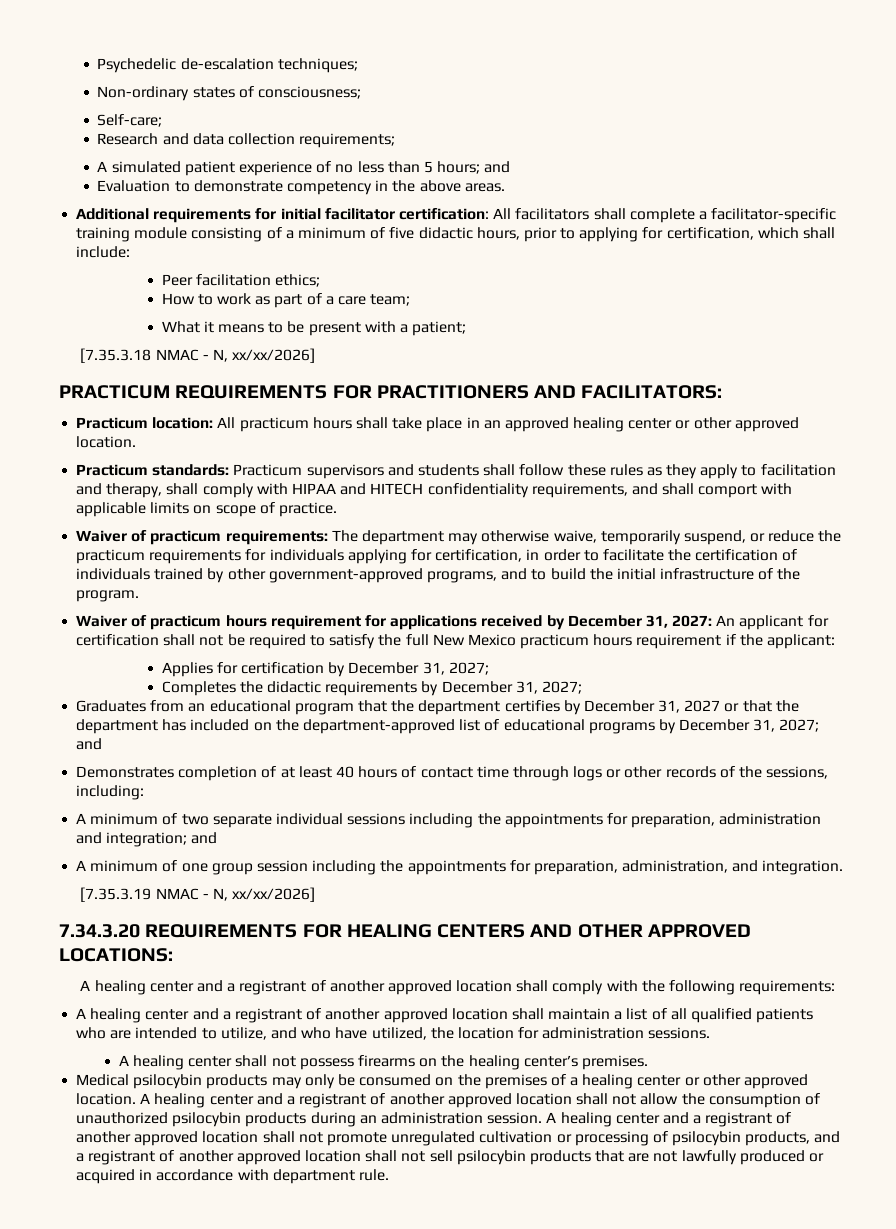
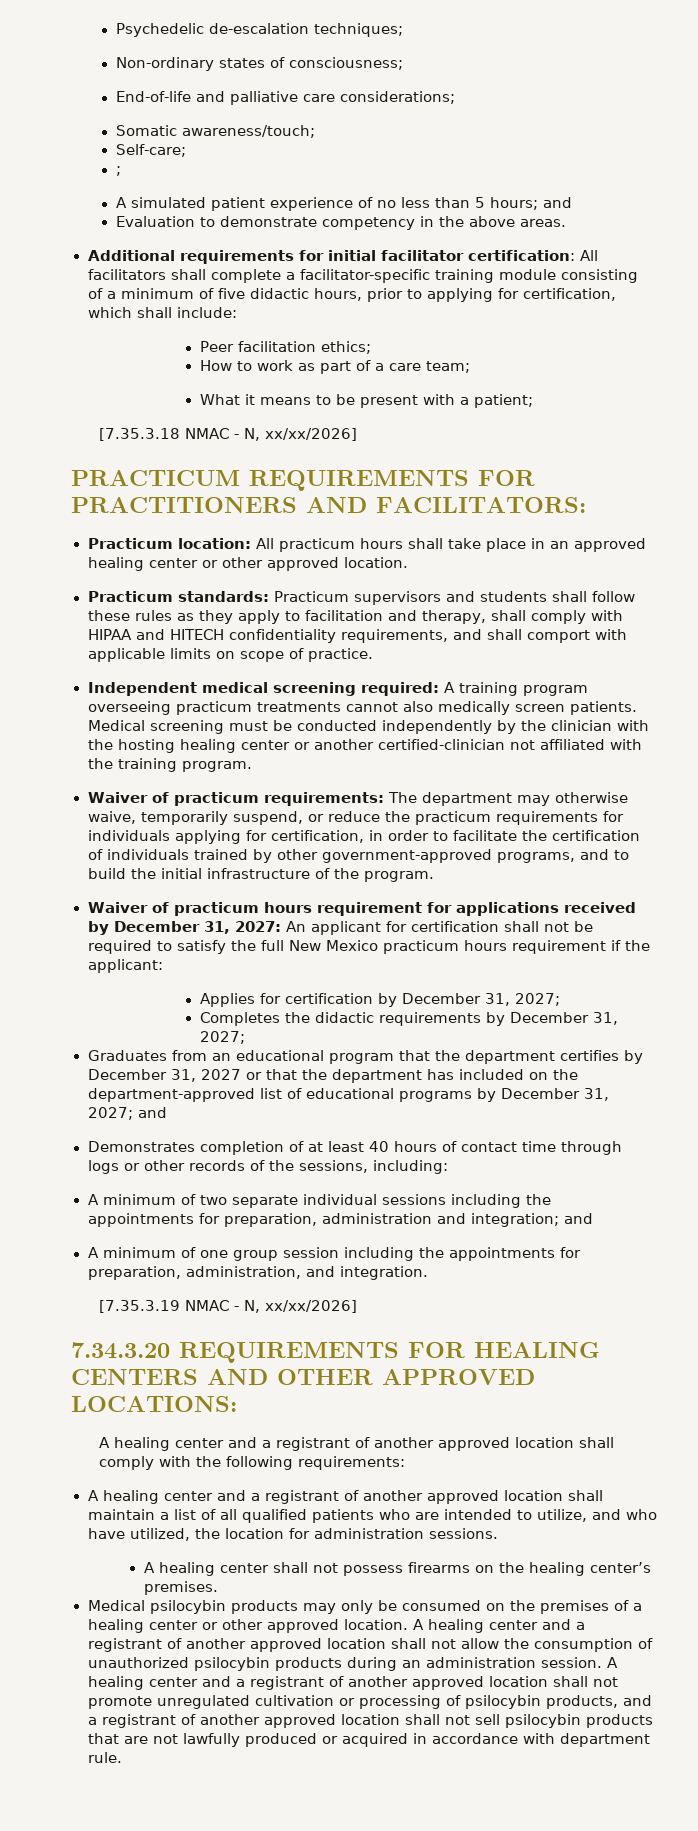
[97,114,163,127] [97,133,396,148] Self-care; // Research and data collection requirements; -> [115,91,455,105] [115,125,315,138] [115,144,186,157] [115,166,121,176] End-of-life and palliative care considerations; // Somatic awareness/touch; // Self-care; // ;
(337, 509) none -> [87,682,588,696] [87,701,637,715] [87,720,649,734] [87,739,642,753] [87,758,252,772] // Independent medical screening required: A training program overseeing practicum treatments cannot also medically screen patients. Medical screening must be conducted independently by the clinician with the hosting healing center or another certified-clinician not affiliated with the training program.

